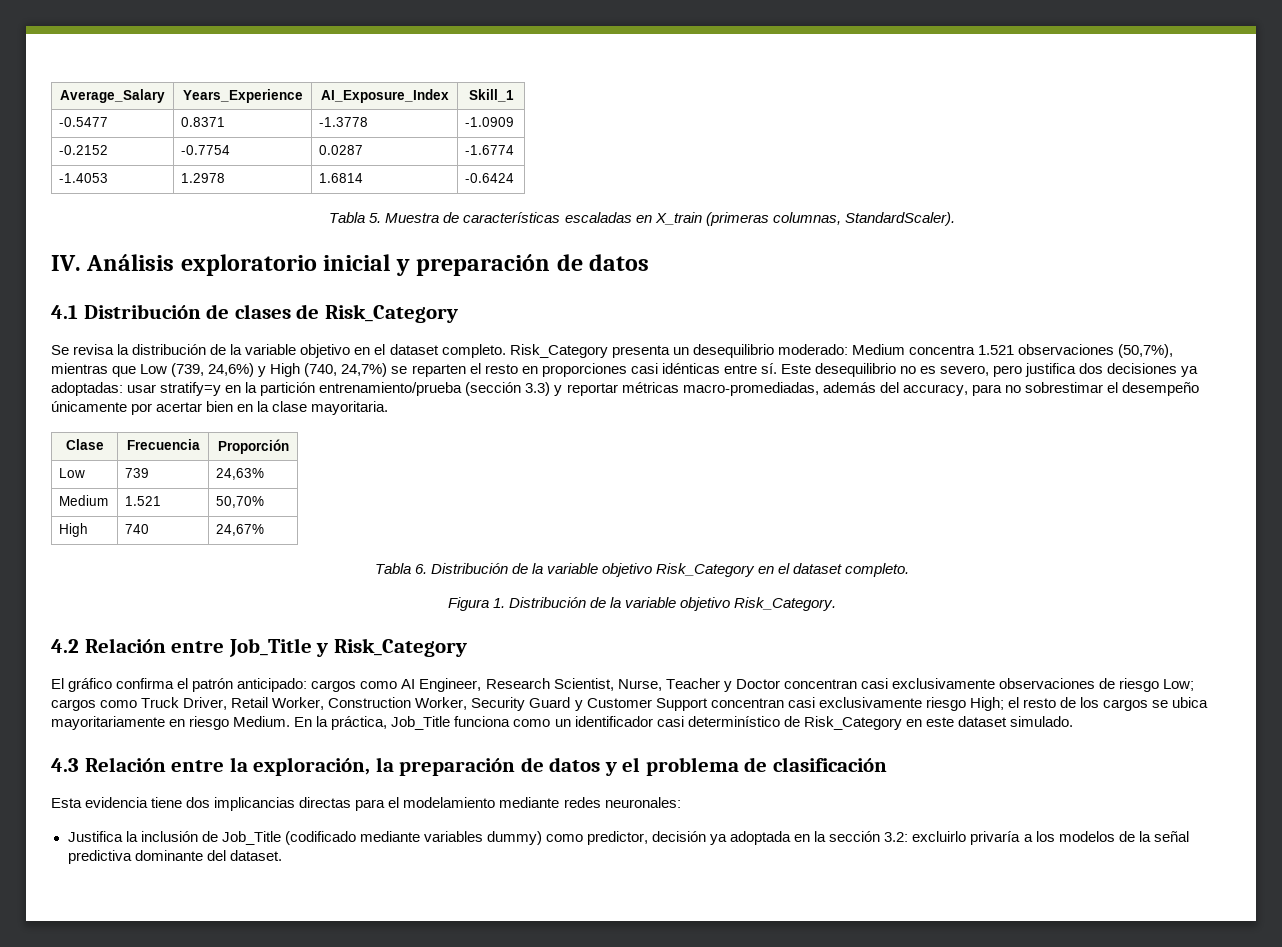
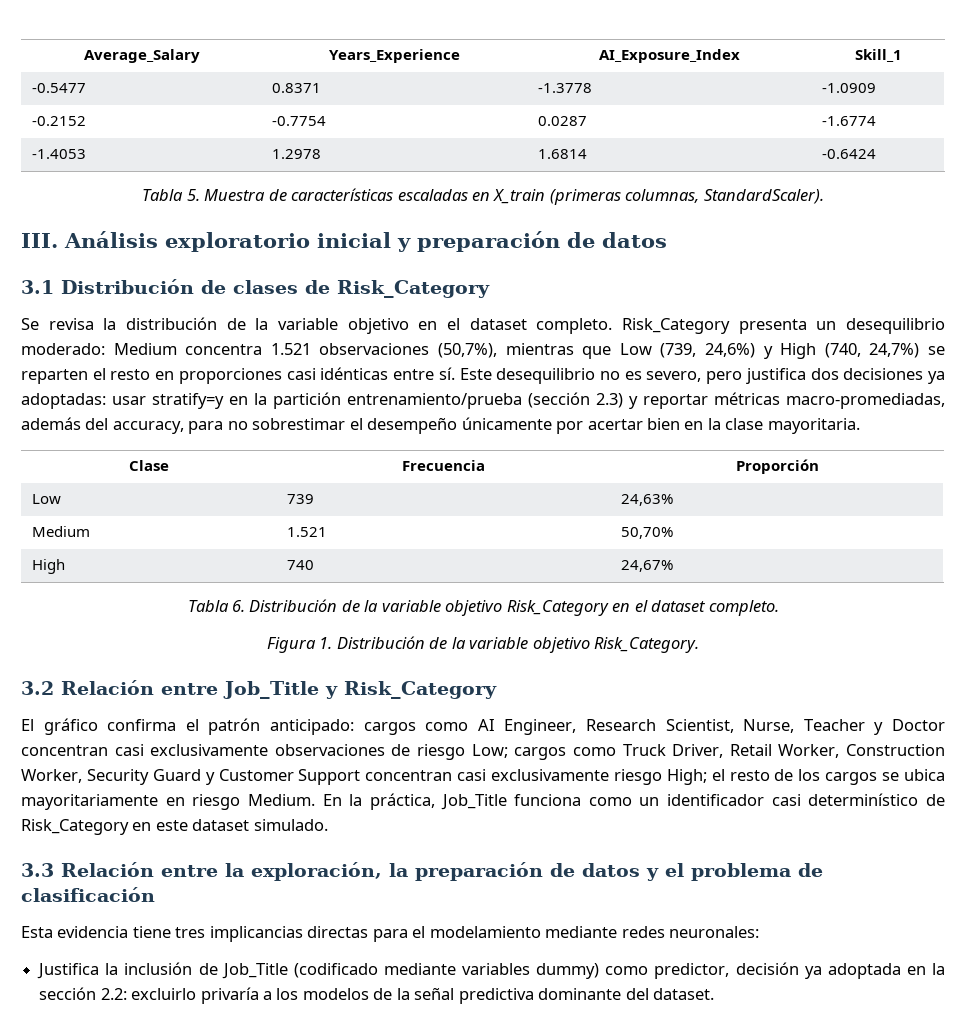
[51,255,81,271] IV. -> [21,233,58,248] III.
[51,305,78,319] 4.1 -> [21,280,54,294] 3.1
[525,382,551,396] 3.3) -> [596,393,623,408] 2.3)
[51,639,79,653] 4.2 -> [21,681,54,695] 3.2
[51,758,79,772] 4.3 -> [21,863,54,877] 3.3
[186,797,211,808] dos -> [175,927,206,938] tres
[884,832,909,842] 3.2: -> [100,988,127,1000] 2.2:

